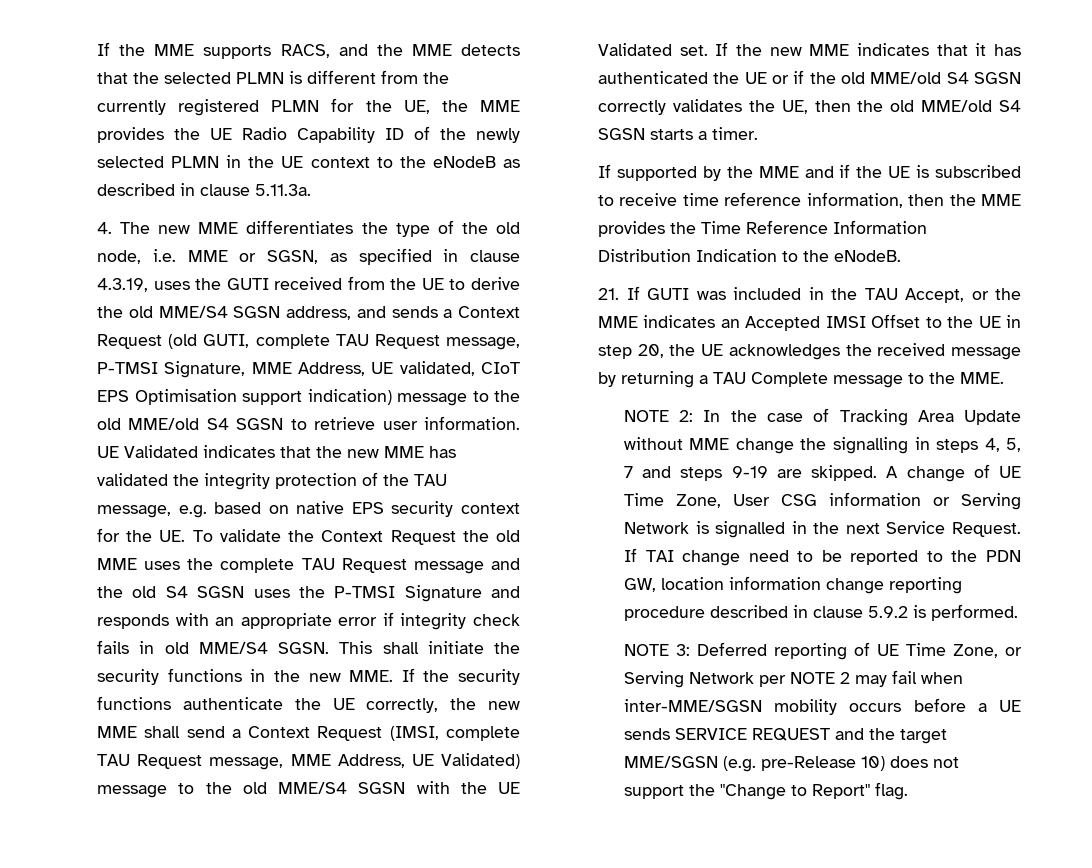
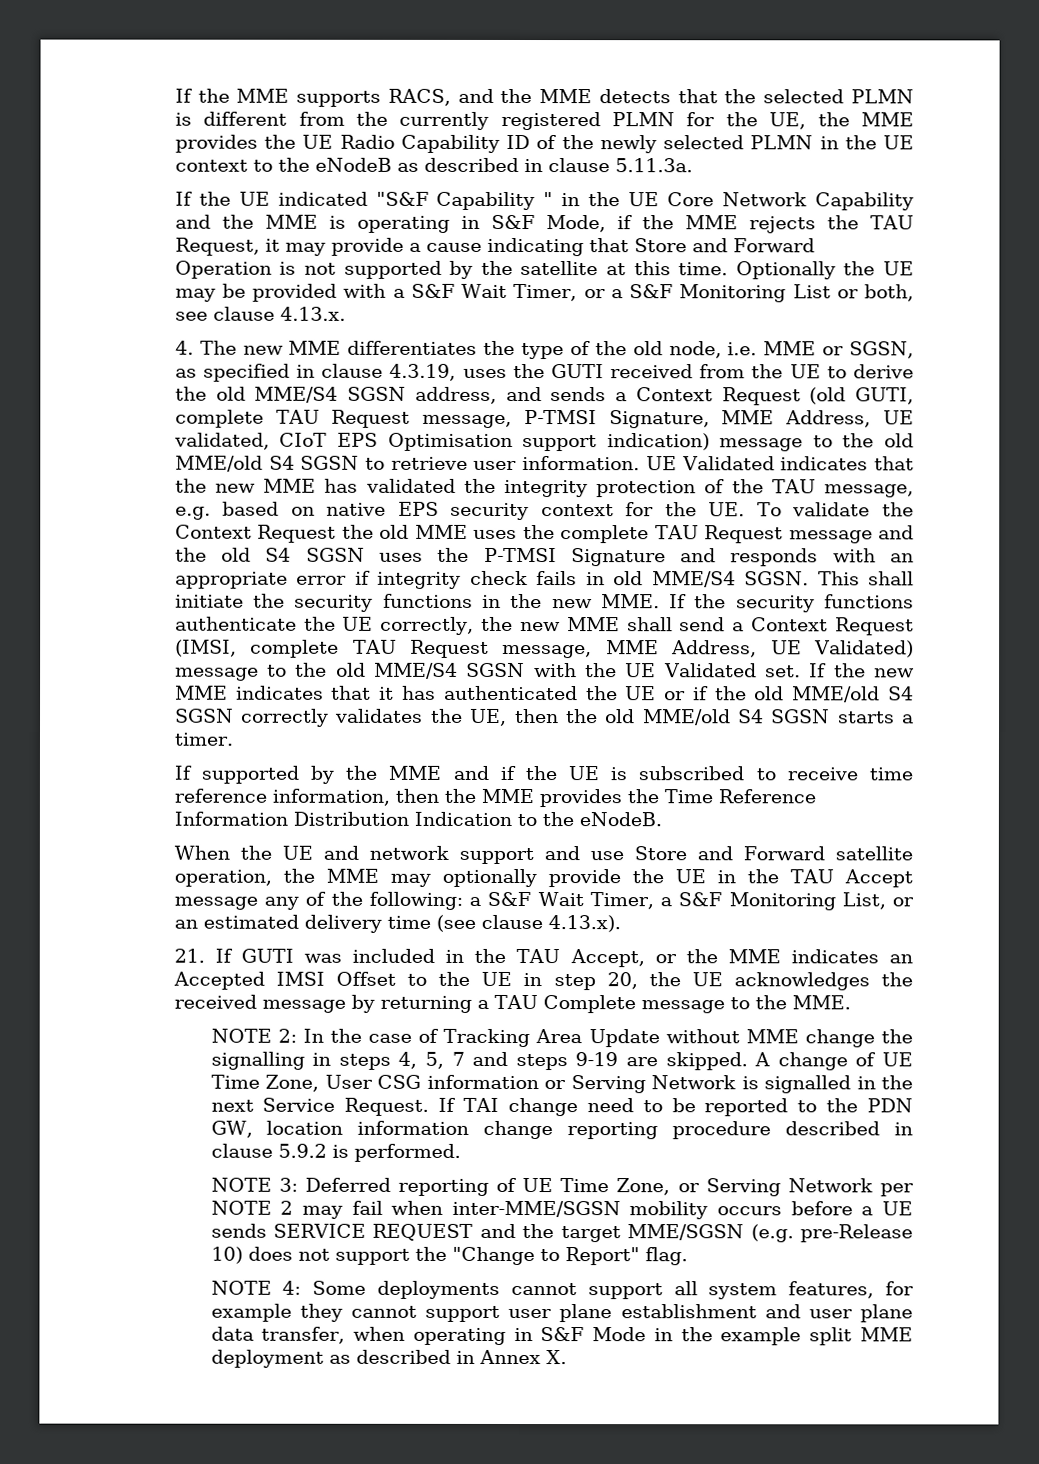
(311, 190) none -> [174,191,914,211] [174,214,915,234] [174,237,815,257] [174,260,915,280] [174,283,914,303] [174,306,346,321] // If the UE indicated "S&F Capability " in the UE Core Network Capability and the MME is operating in S&F Mode, if the MME rejects the TAU Request, it may provide a cause indicating that Store and Forward Operation is not supported by the satellite at this time. Optionally the UE may be provided with a S&F Wait Timer, or a S&F Monitoring List or both, see clause 4.13.x.
(901, 256) none -> [173,845,914,865] [173,868,914,888] [173,891,914,911] [173,914,621,933] // When the UE and network support and use Store and Forward satellite operation, the MME may optionally provide the UE in the TAU Accept message any of the following: a S&F Wait Timer, a S&F Monitoring List, or an estimated delivery time (see clause 4.13.x).
(908, 791) none -> [210,1280,915,1300] [210,1303,913,1323] [210,1326,914,1346] [210,1349,567,1368] // NOTE 4: Some deployments cannot support all system features, for example they cannot support user plane establishment and user plane data transfer, when operating in S&F Mode in the example split MME deployment as described in Annex X.

